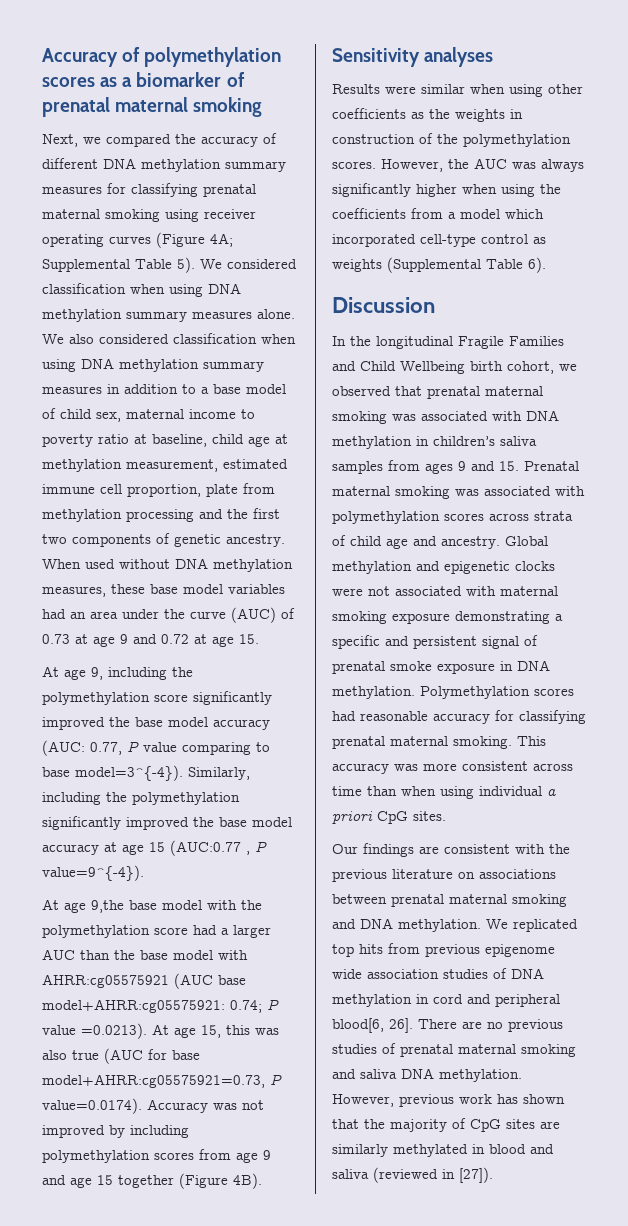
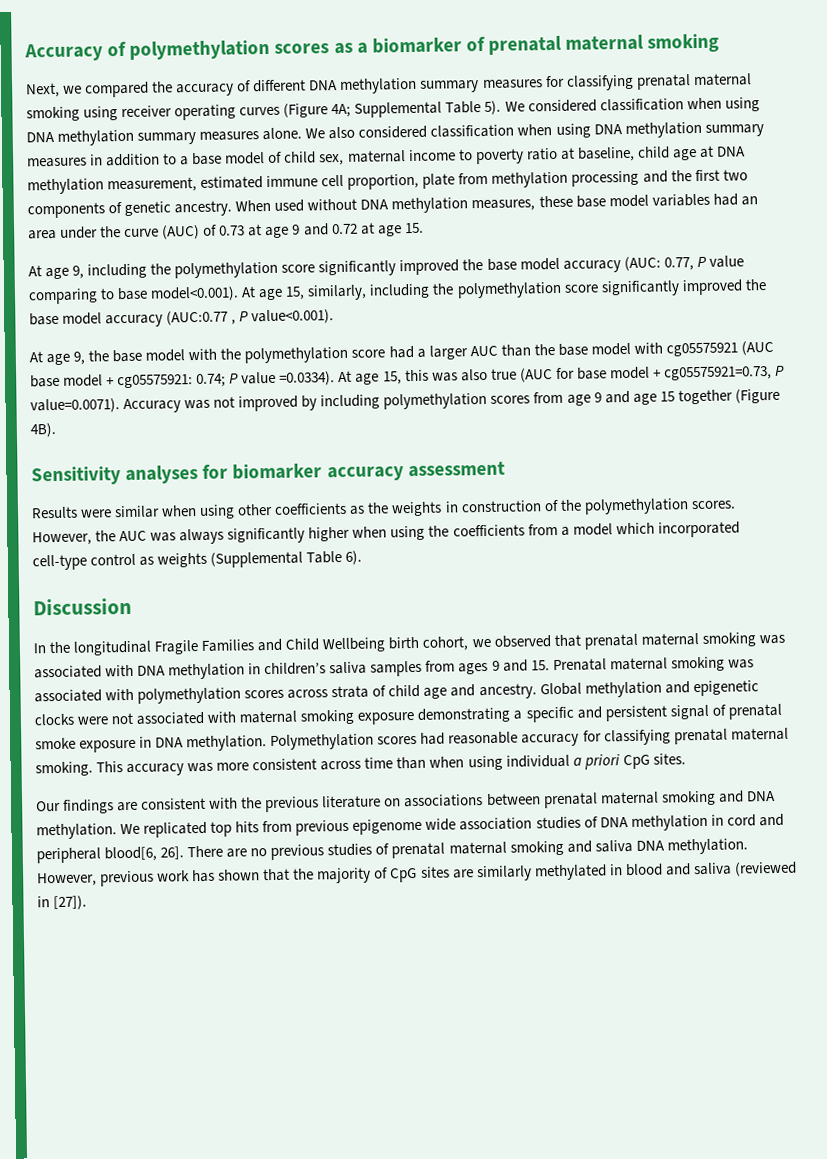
(288, 439) none -> [715,146,746,157] DNA
[75,765,250,781] [42,792,240,805] [42,816,292,830] [42,842,165,855] model=3^{-4}). Similarly, including the polymethylation significantly improved the base model accuracy at age 15 -> [150,279,766,302] [29,312,164,328] model<0.001). At age 15, similarly, including the polymethylation score significantly improved the base model accuracy
[42,865,144,881] [42,899,124,913] value=9^{-4}). // At age 9,the -> [251,309,335,325] [29,350,110,366] value<0.001). // At age 9, the
[42,974,169,988] AHRR:cg05575921 -> [665,342,738,357] cg05575921
[42,999,225,1013] model+AHRR:cg05575921: -> [63,374,194,389] model + cg05575921:
[81,1023,147,1039] =0.0213). -> [279,371,336,386] =0.0334).
[42,1074,282,1088] [42,1098,142,1114] model+AHRR:cg05575921=0.73, P value=0.0174). -> [609,365,786,381] [30,398,120,414] model + cg05575921=0.73, P value=0.0071).
(494, 57) none -> [202,461,505,482] for biomarker accuracy assessment

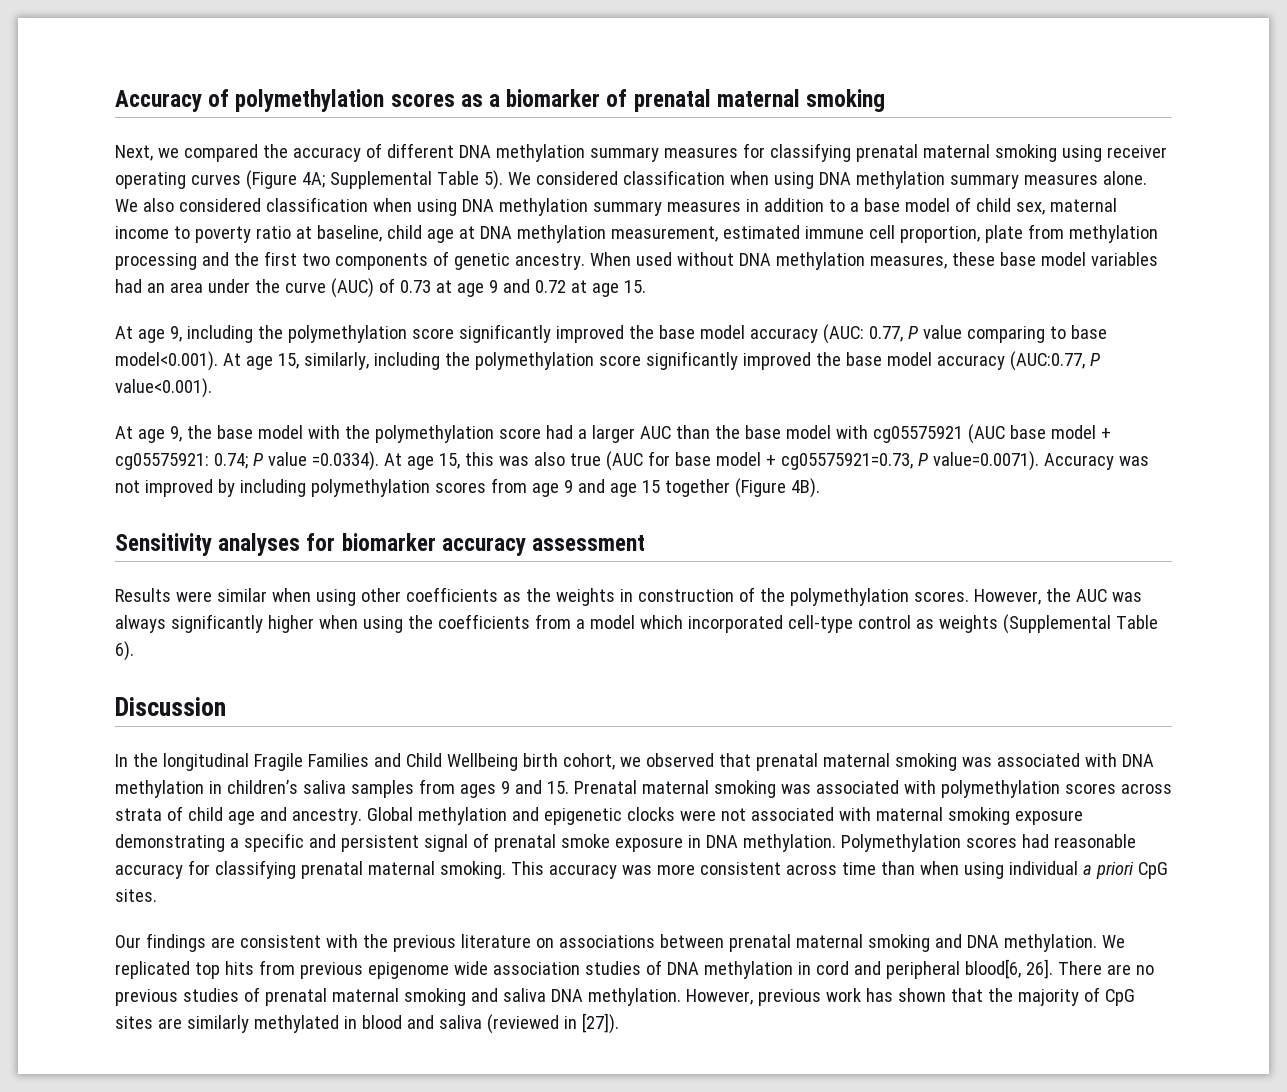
[166,310,237,326] (AUC:0.77 , -> [1009,351,1085,371] (AUC:0.77,

